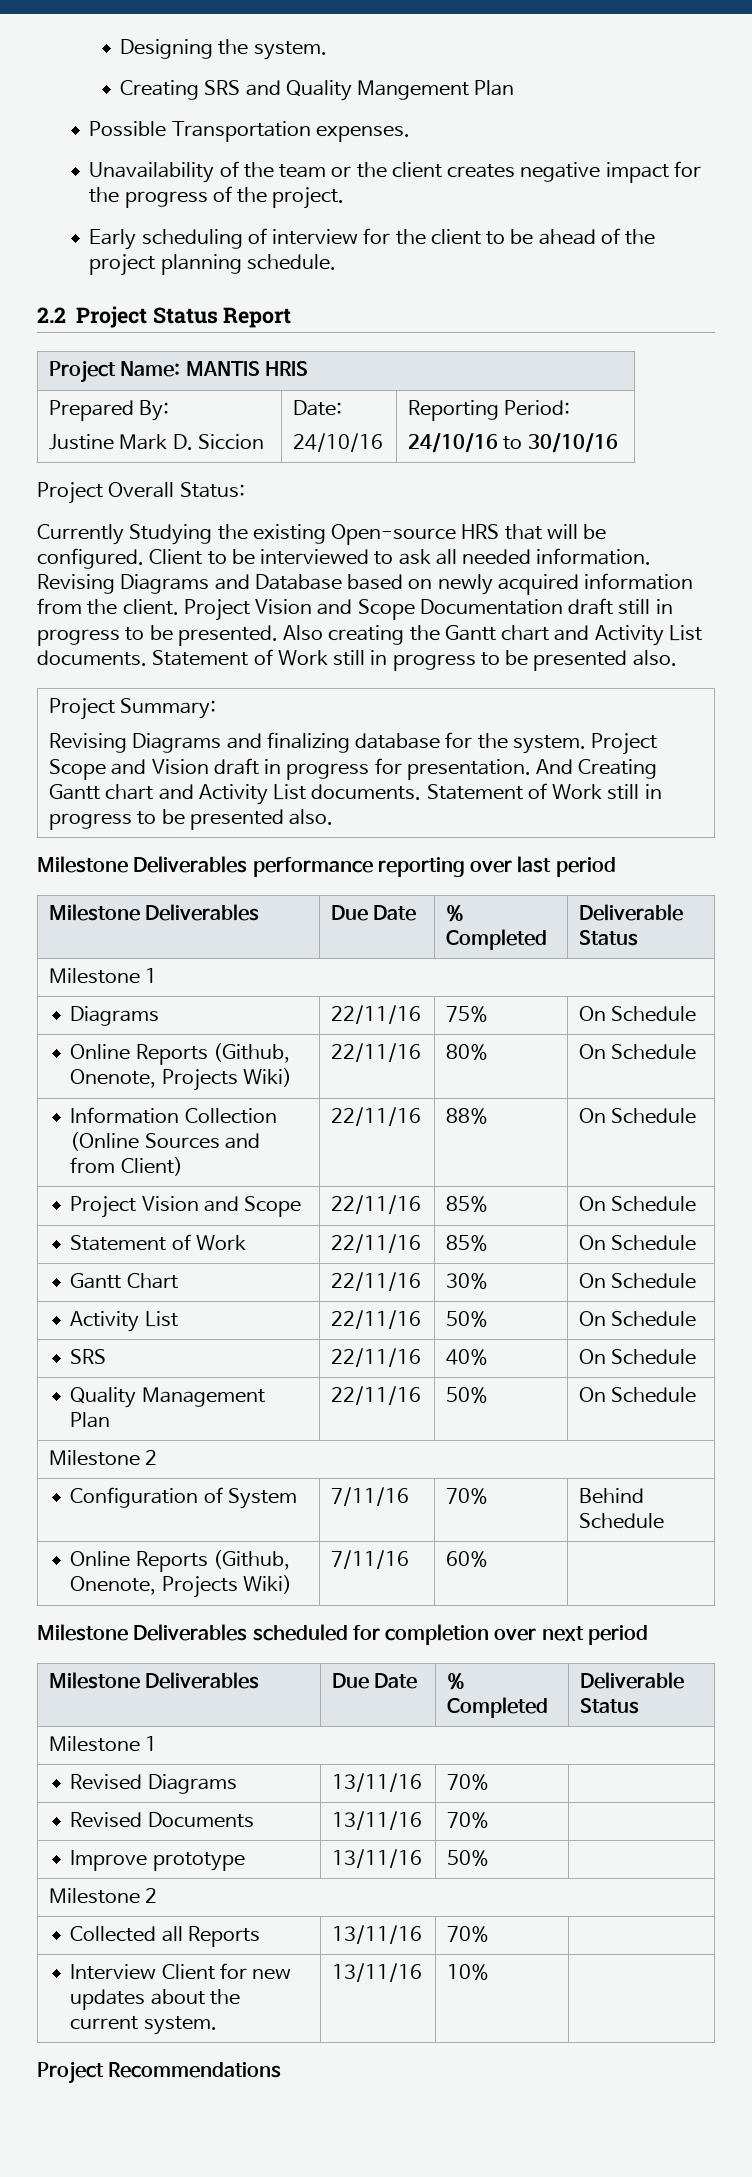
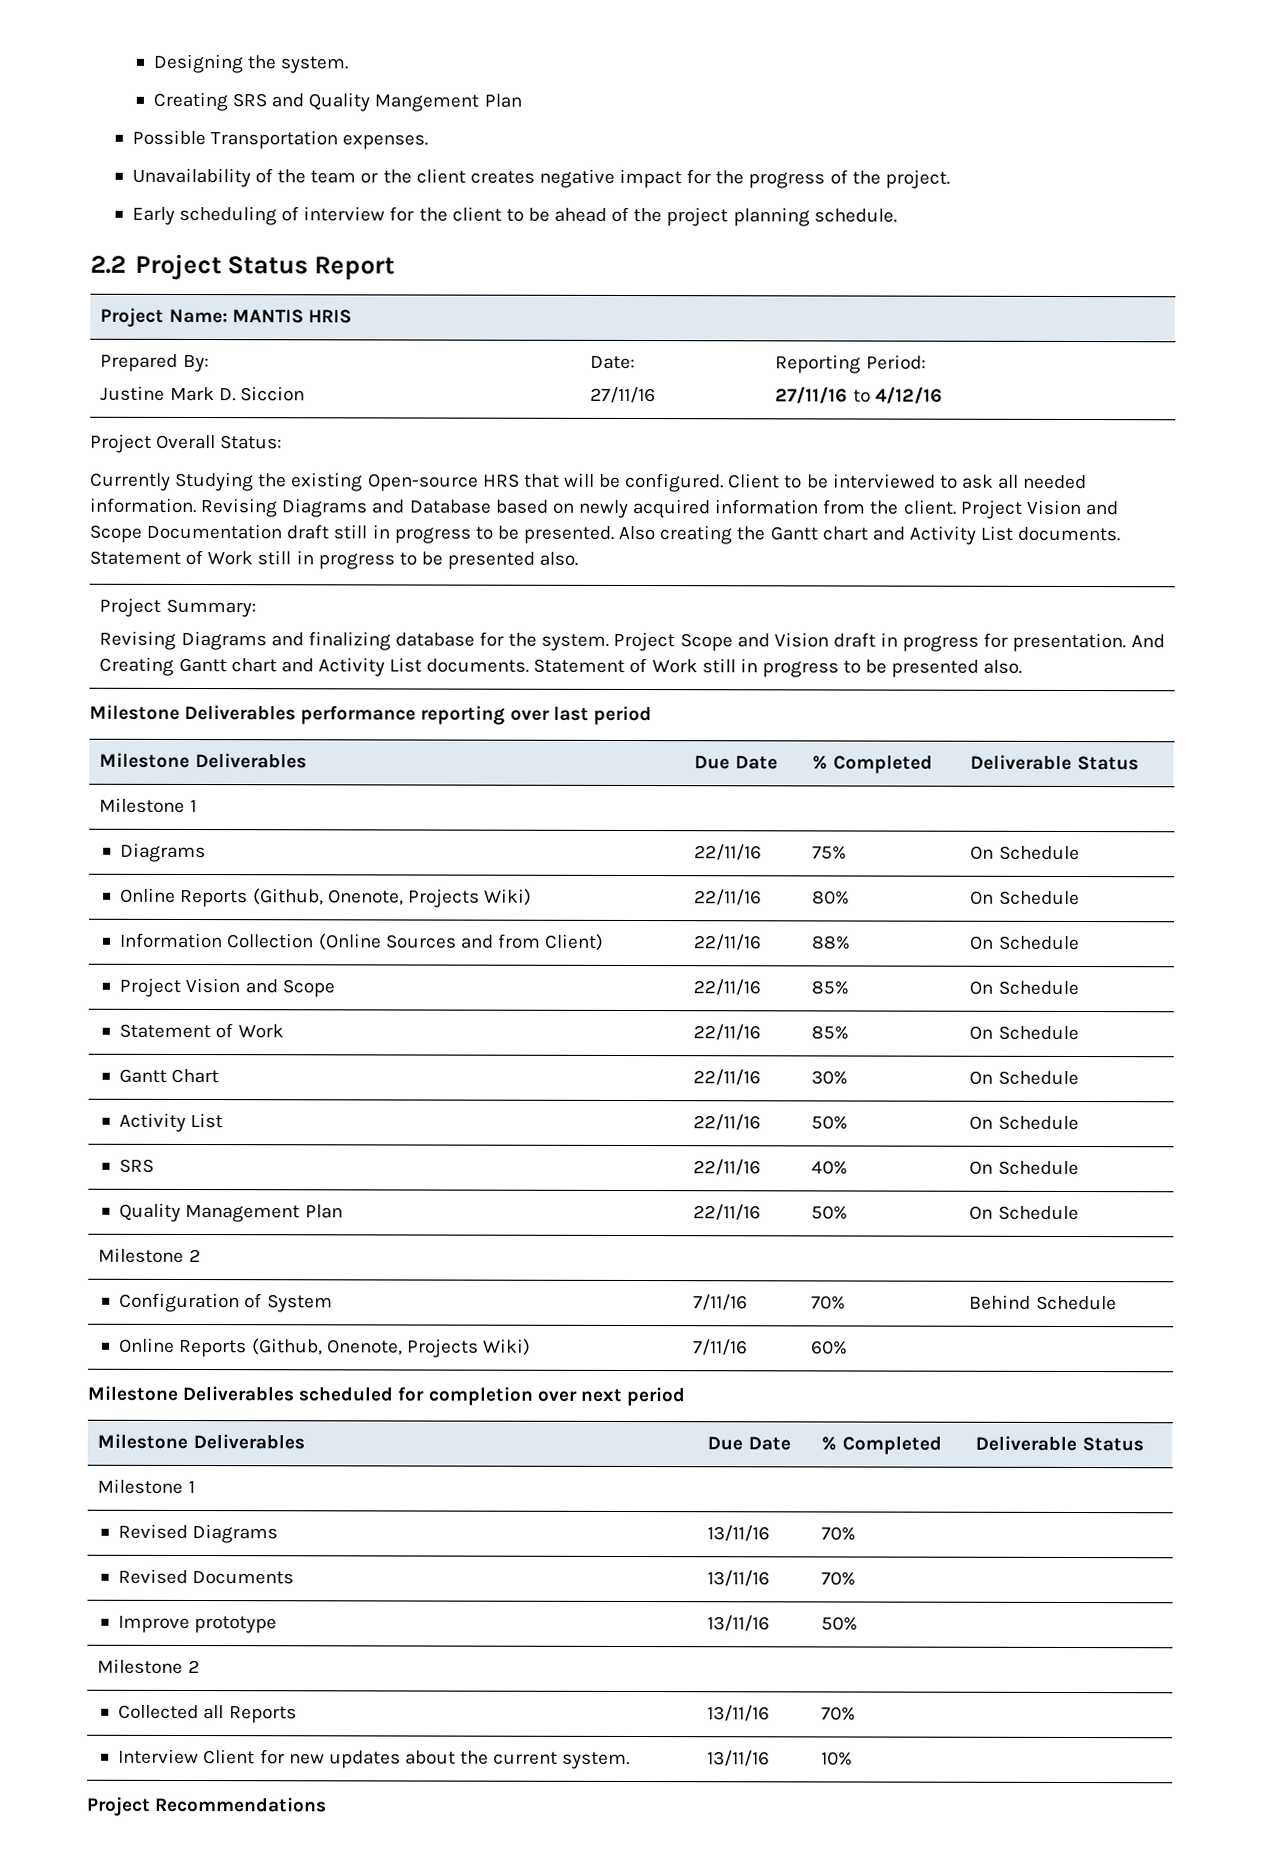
[293,433,384,452] 24/10/16 -> [590,386,657,404] 27/11/16
[408,433,618,453] 24/10/16 to 30/10/16 -> [775,386,943,404] 27/11/16 to 4/12/16

